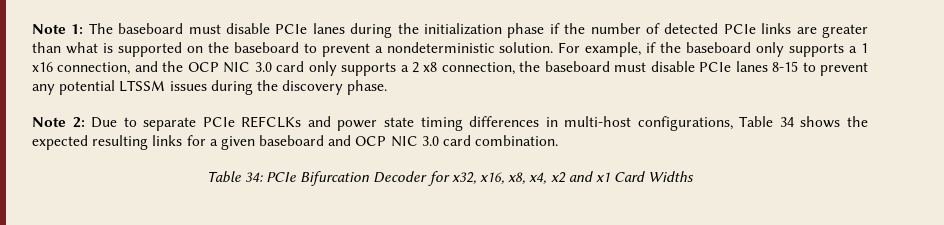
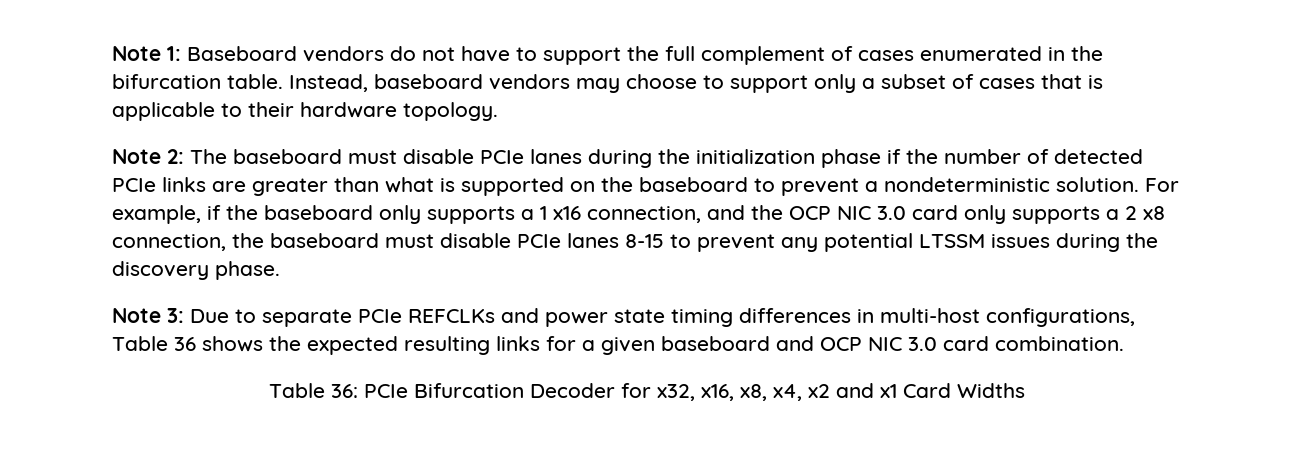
(84, 29) none -> [187,46,1103,65] [112,74,1103,93] [112,102,498,121] [112,149,184,164] Baseboard vendors do not have to support the full complement of cases enumerated in the bifurcation table. Instead, baseboard vendors may choose to support only a subset of cases that is applicable to their hardware topology. // Note 2:
[72,117,85,128] 2: -> [167,308,184,323] 3:
[779,117,794,127] 34 -> [174,337,196,351] 36
[244,172,263,182] 34: -> [330,384,358,398] 36:

